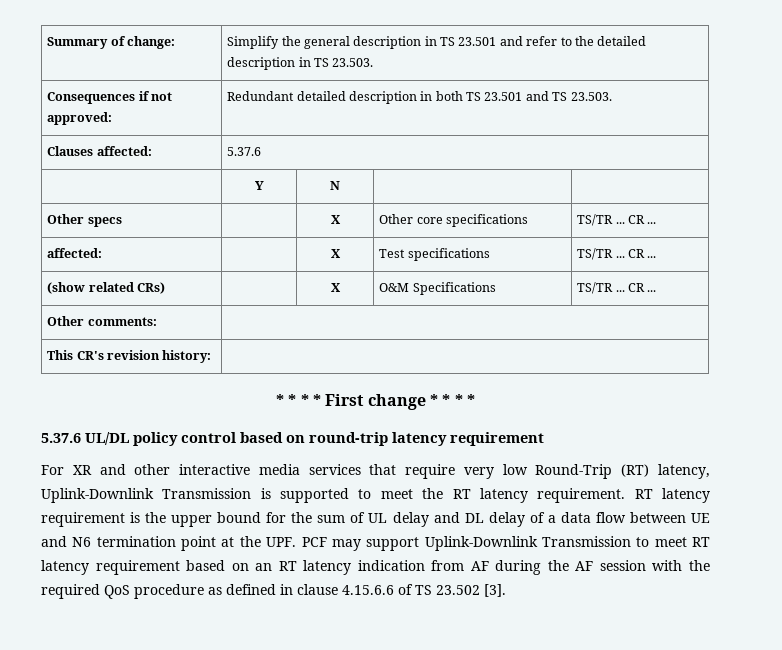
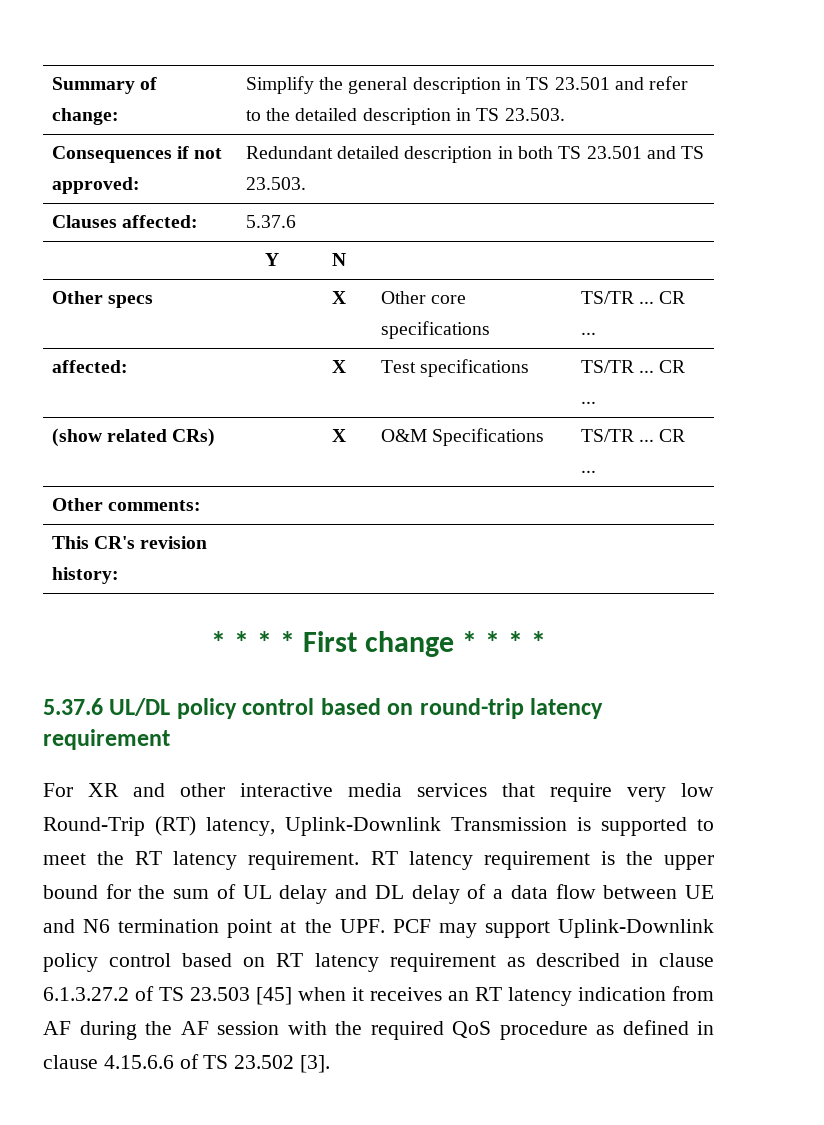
[541,536,710,547] [41,560,249,575] Transmission to meet RT latency requirement based on -> [43,953,715,972] [43,986,442,1005] policy control based on RT latency requirement as described in clause 6.1.3.27.2 of TS 23.503 [45] when it receives

